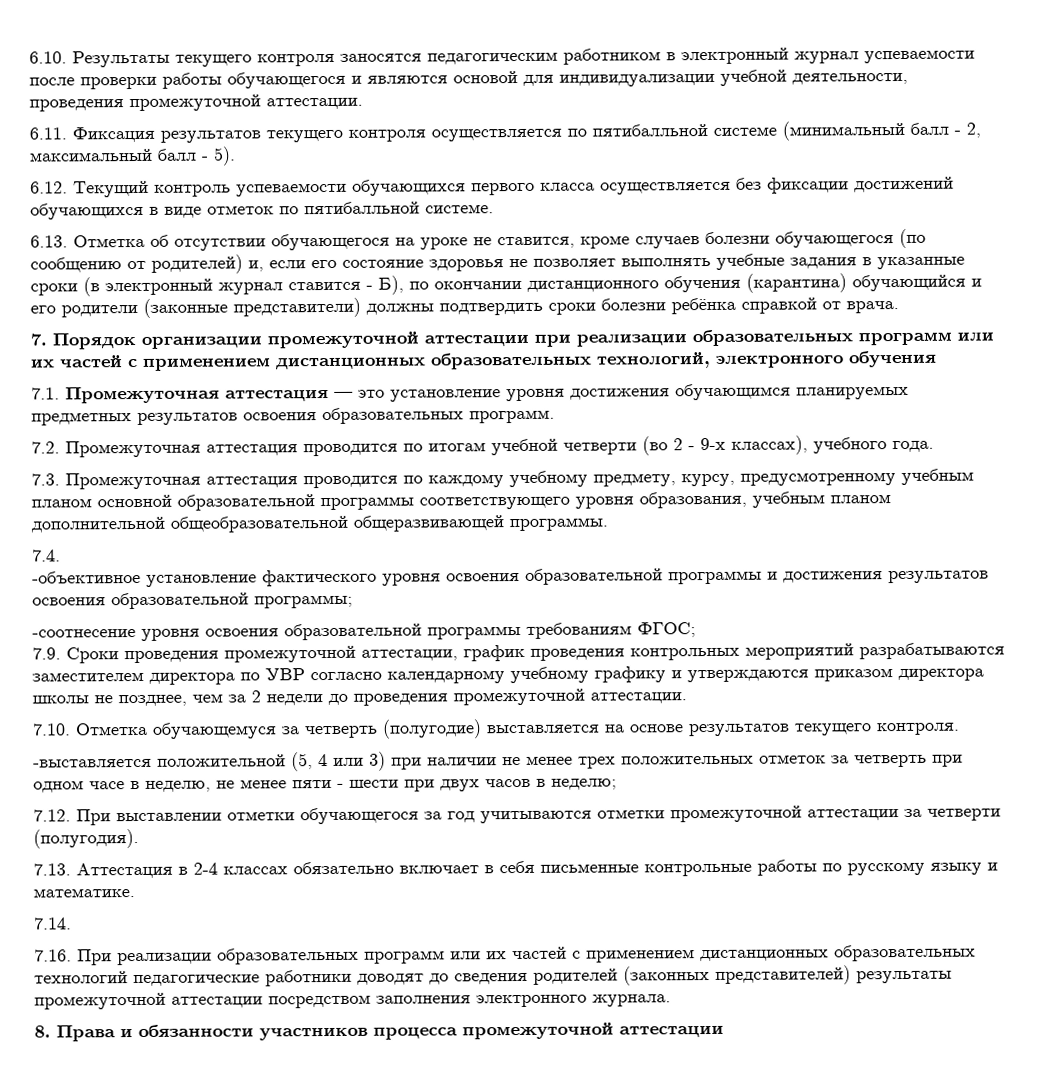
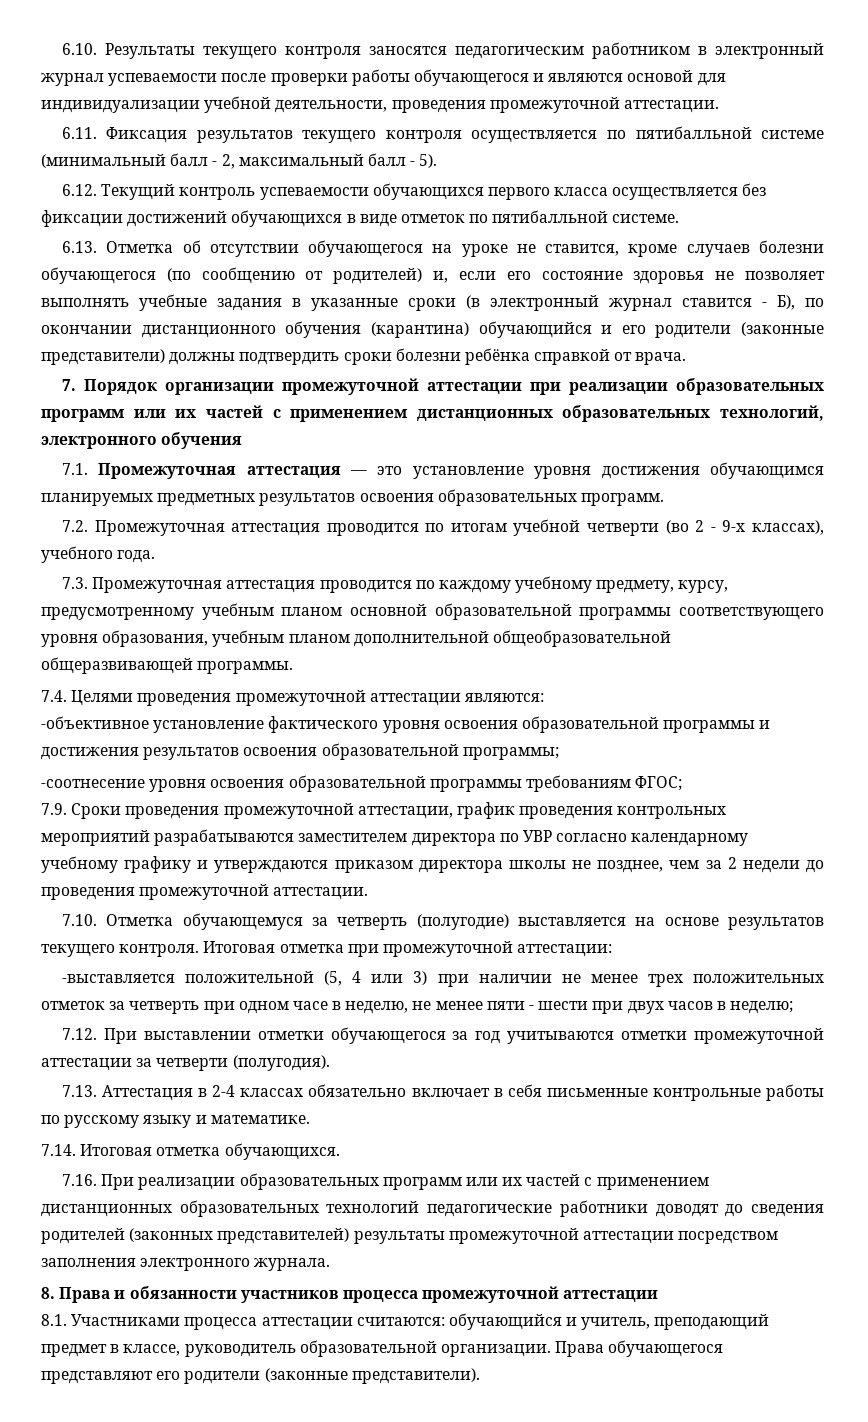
(61, 555) none -> [71,690,544,706] Целями проведения промежуточной аттестации являются:
(960, 729) none -> [203,941,613,957] Итоговая отметка при промежуточной аттестации:
(72, 923) none -> [80,1143,340,1160] Итоговая отметка обучающихся.
(724, 1031) none -> [41,1313,770,1330] [41,1340,724,1357] [41,1368,480,1384] // 8.1. Участниками процесса аттестации считаются: обучающийся и учитель, преподающий предмет в классе, руководитель образовательной организации. Права обучающегося представляют его родители (законные представители).

